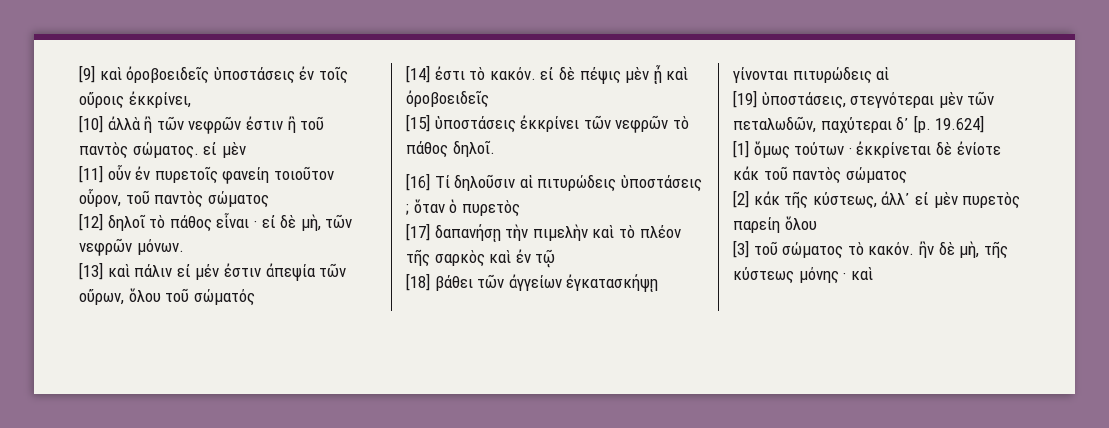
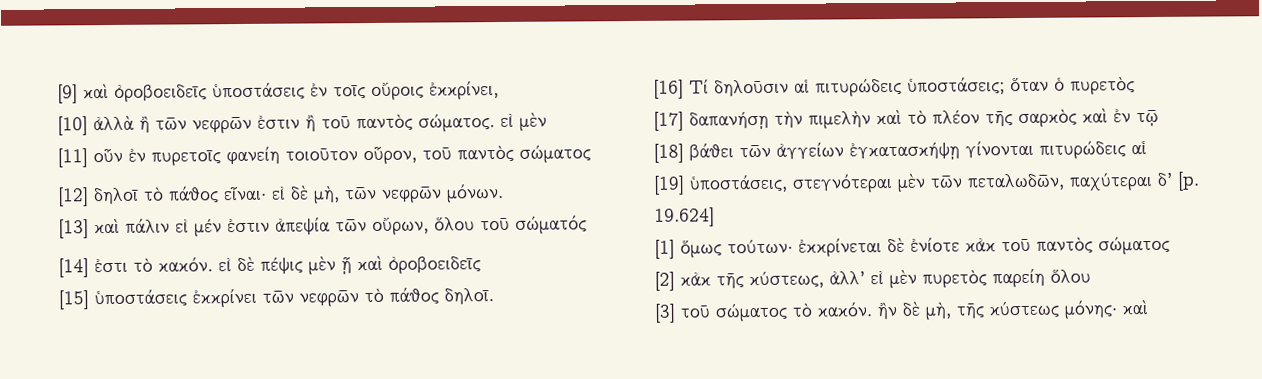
[216,212,257,228] εἶναι · -> [223,185,267,201] εἶναι·
[620,175,702,192] [406,204,409,215] ὑποστάσεις ; -> [907,77,1005,95] ὑποστάσεις;
[896,116,910,130] δ᾽ -> [1157,172,1172,186] δ’
[794,142,852,155] τούτων · -> [727,238,793,254] τούτων·
[881,191,911,205] ἀλλ᾽ -> [829,271,865,285] ἀλλ’
[798,267,847,284] μόνης · -> [1064,300,1118,319] μόνης·

